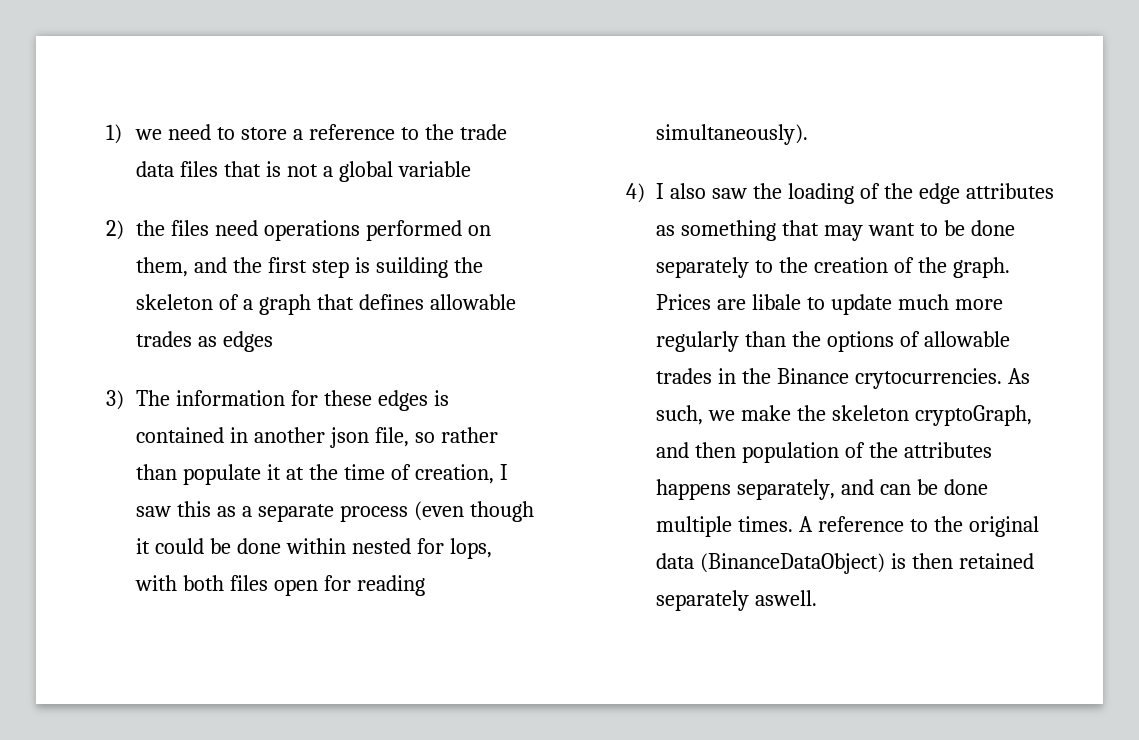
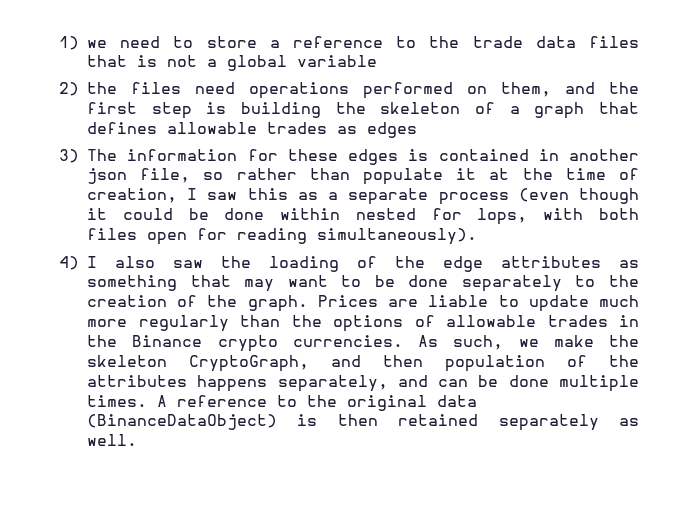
[375,257,448,278] suilding -> [241,102,322,118] building
[751,294,801,310] libale -> [428,295,489,307] liable
[854,368,1002,389] crytocurrencies. -> [217,335,403,352] crypto currencies.
[914,405,1032,426] cryptoGraph, -> [189,355,310,372] CryptoGraph,
[754,590,817,606] aswell. -> [618,418,639,426] [87,434,138,446] as well.

